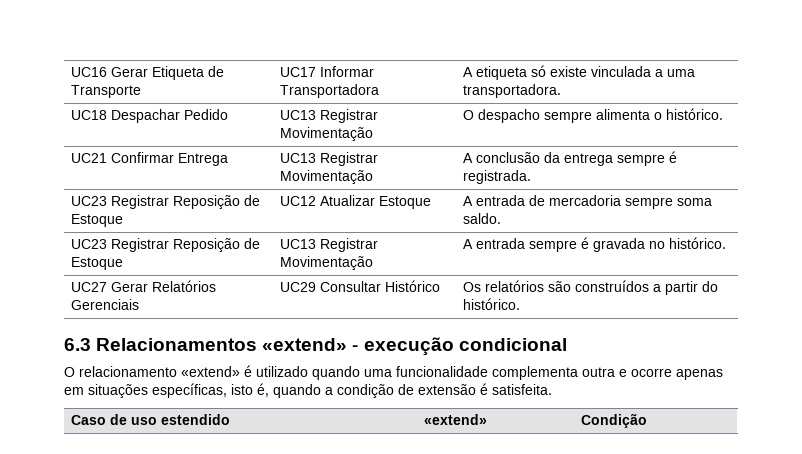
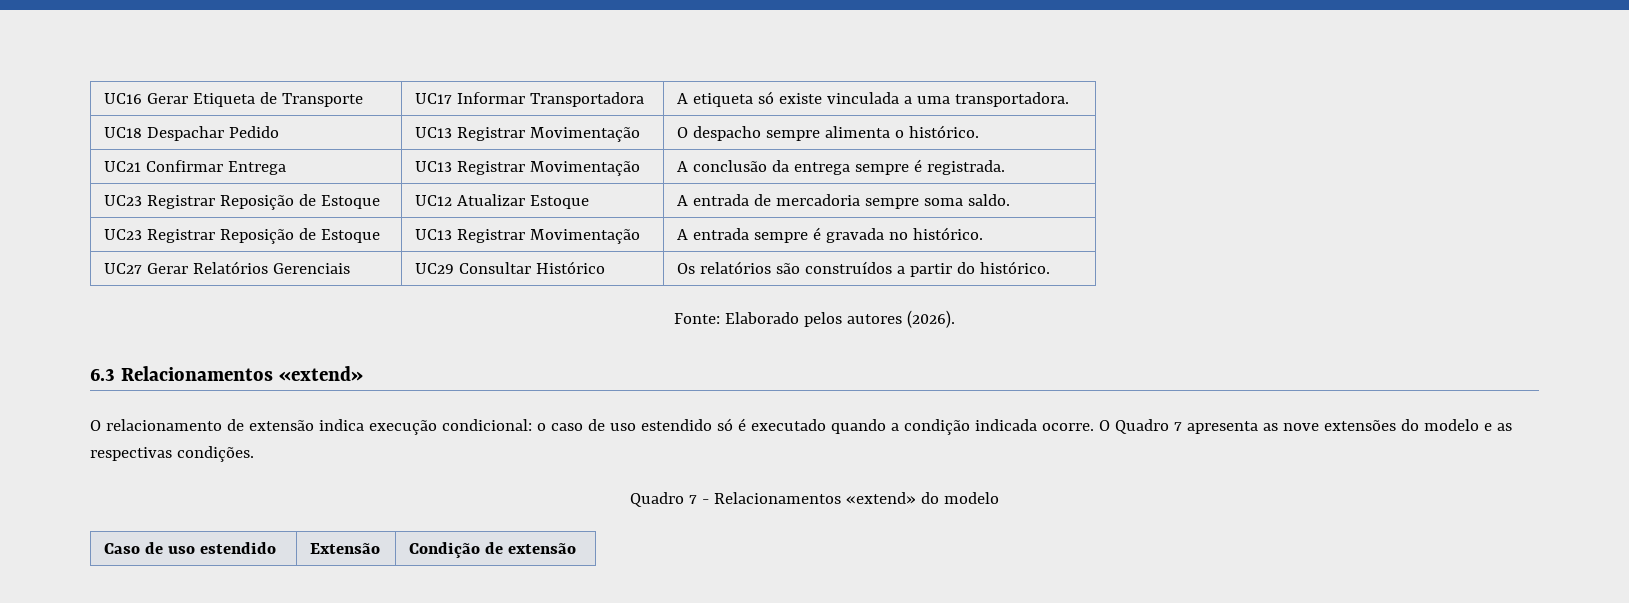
(521, 304) none -> [674,310,955,328] // Fonte: Elaborado pelos autores (2026).
[352,337,567,356] - execução condicional -> (363, 373) none
[181,365,723,380] [64,383,552,398] «extend» é utilizado quando uma funcionalidade complementa outra e ocorre apenas em situações específicas, isto é, quando a condição de extensão é satisfeita. -> [226,418,1512,435] [90,446,254,462] [630,492,999,507] de extensão indica execução condicional: o caso de uso estendido só é executado quando a condição indicada ocorre. O Quadro 7 apresenta as nove extensões do modelo e as respectivas condições. // Quadro 7 - Relacionamentos «extend» do modelo
[424,414,488,425] «extend» -> [310,543,381,554] Extensão
(648, 420) none -> [485,542,577,554] de extensão

